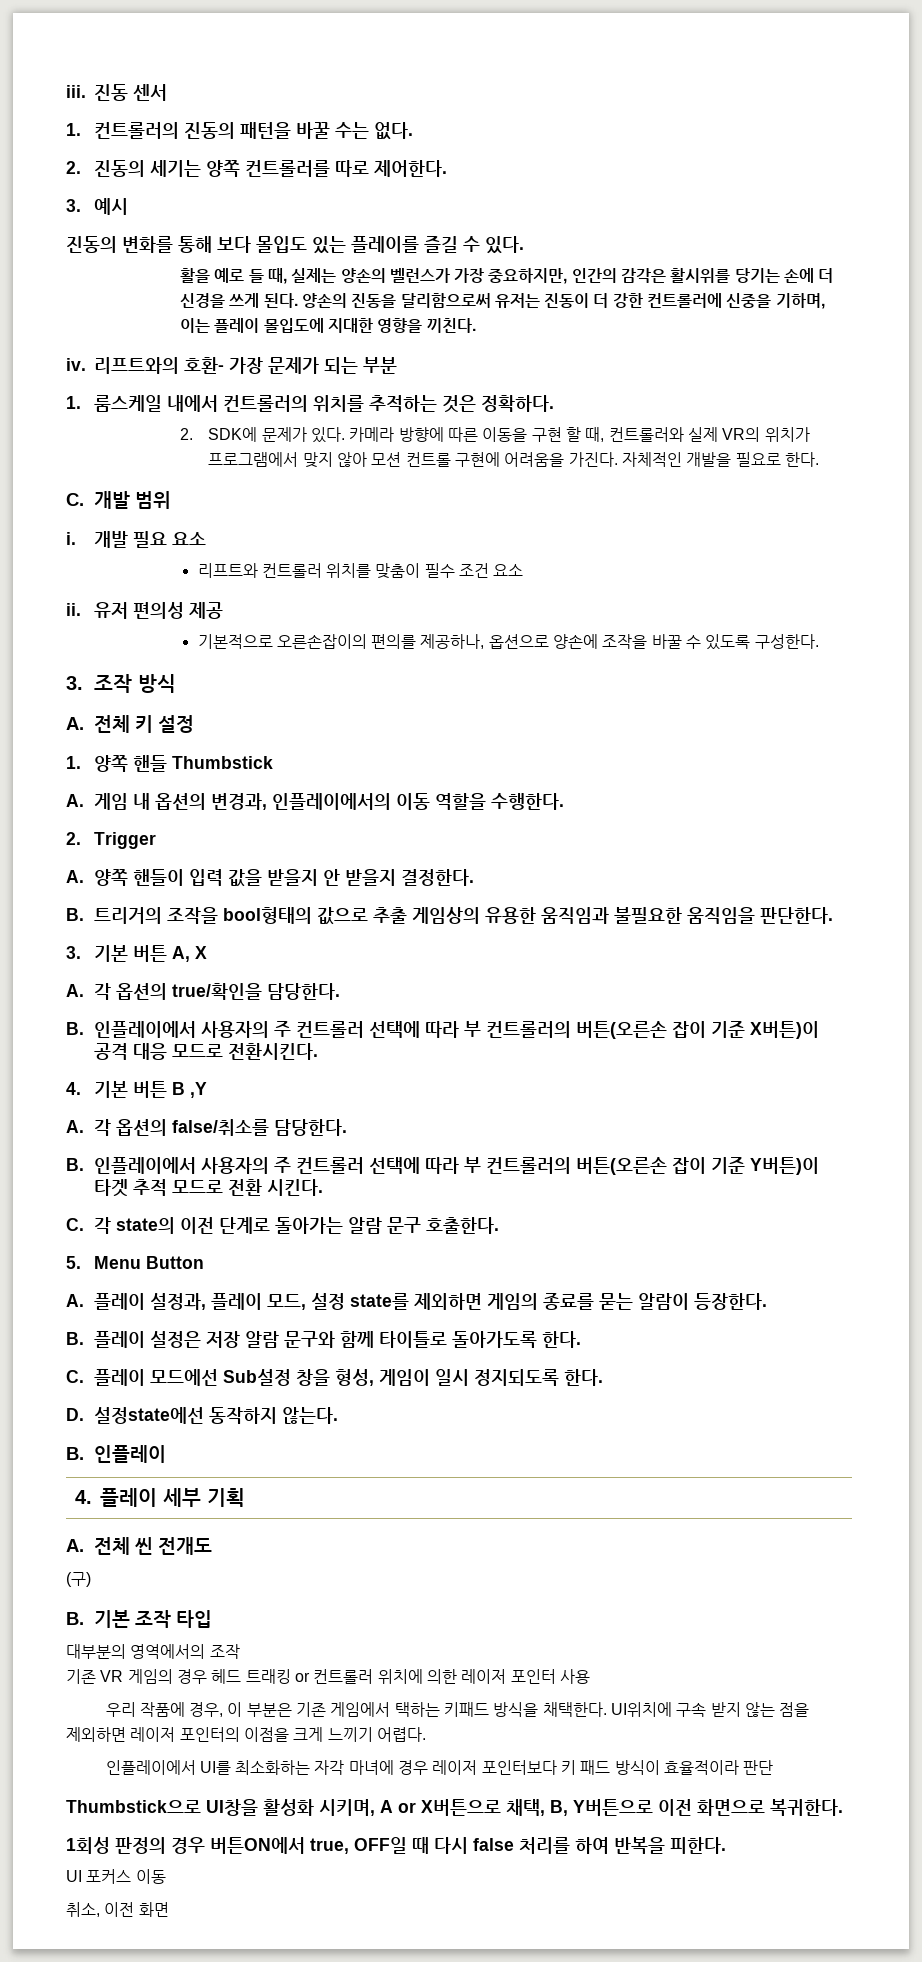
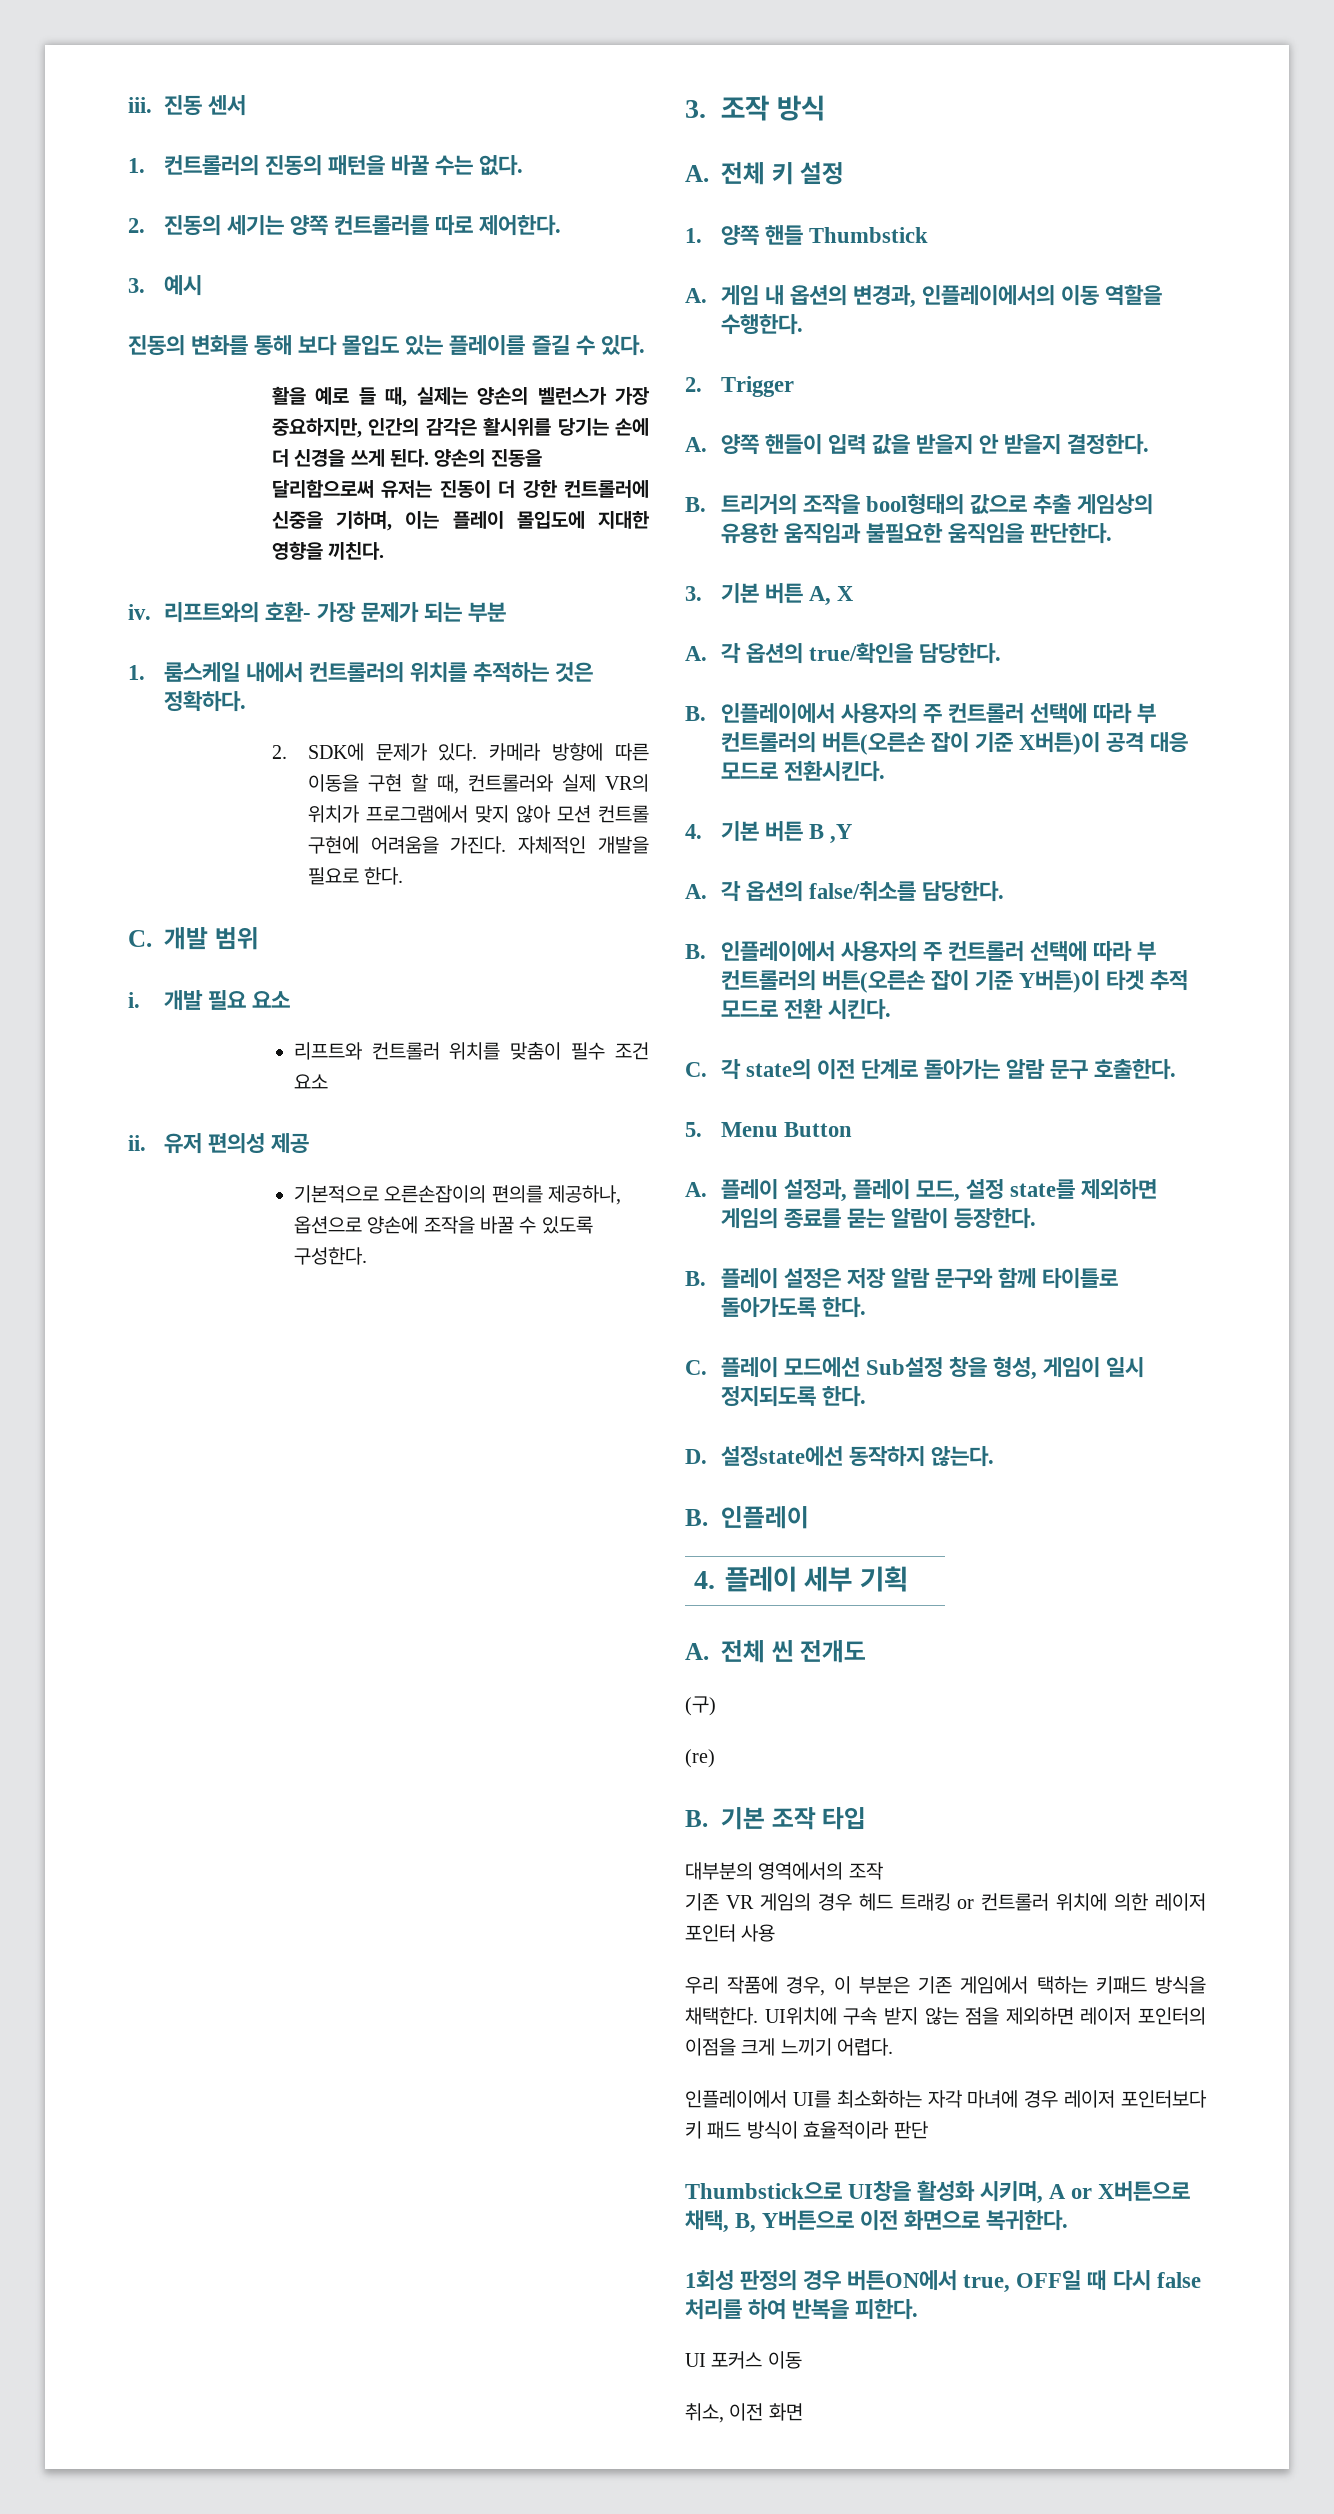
(91, 1579) none -> [685,1749,715,1768] // (re)

